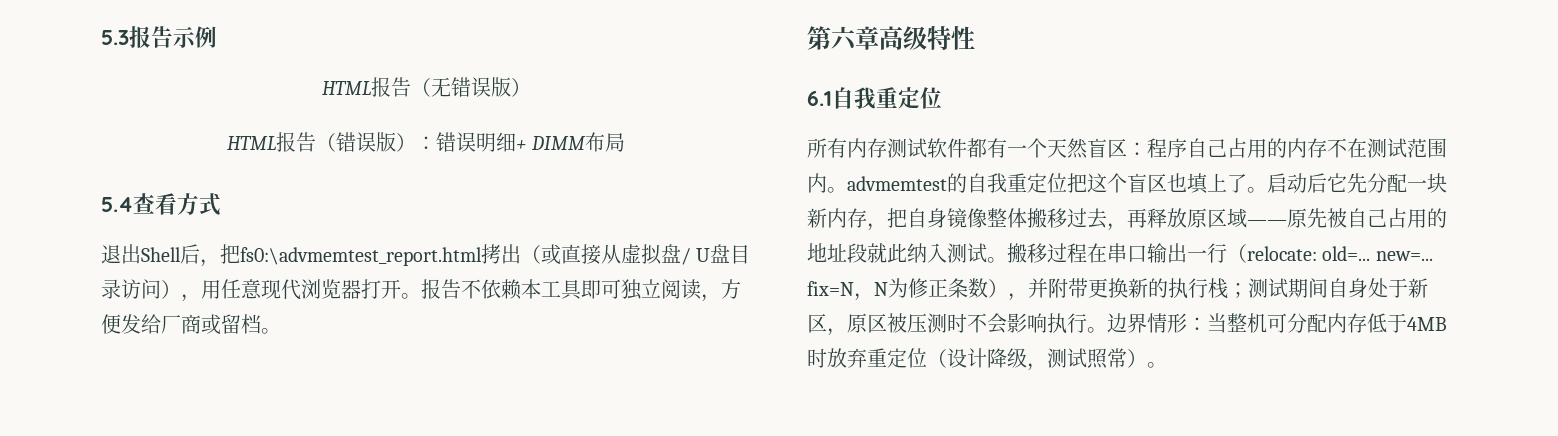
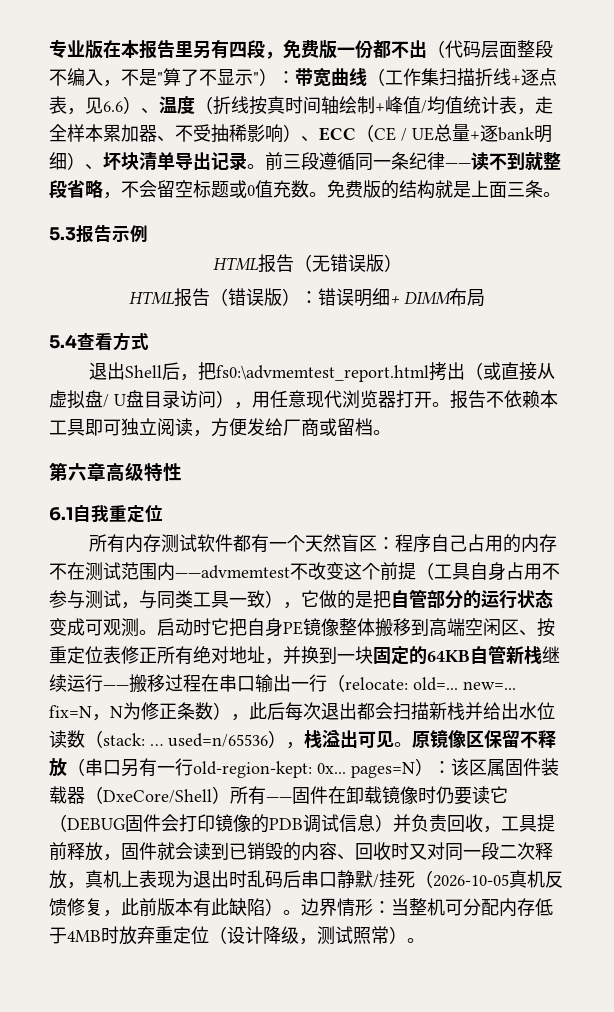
(101, 37) none -> [49,39,553,59] [49,67,557,87] [49,96,553,115] [49,124,552,143] [49,152,561,171] [49,180,561,199] 专业版在本报告里另有四段，免费版一份都不出（代码层面整段不编入，不是"算了不显示"）：带宽曲线（工作集扫描折线+逐点表，见6.6）、温度（折线按真时间轴绘制+峰值/均值统计表，走全样本累加器、不受抽稀影响）、ECC（CE / UE总量+逐bank明细）、坏块清单导出记录。前三段遵循同一条纪律——读不到就整段省略，不会留空标题或0值充数。免费版的结构就是上面三条。 //
[827,173,1447,194] [807,208,1447,231] [807,243,1007,263] 。advmemtest的自我重定位把这个盲区也填上了。启动后它先分配一块新内存，把自身镜像整体搬移过去，再释放原区域——原先被自己占用的地址段就此纳入测试。 -> [175,562,560,581] [49,589,553,609] [49,618,555,637] [49,645,560,665] [49,674,129,692] ——advmemtest不改变这个前提（工具自身占用不参与测试，与同类工具一致），它做的是把自管部分的运行状态变成可观测。启动时它把自身PE镜像整体搬移到高端空闲区、按重定位表修正所有绝对地址，并换到一块固定的64KB自管新栈继续运行——
[1028,278,1428,299] [807,313,1087,336] 并附带更换新的执行栈；测试期间自身处于新区，原区被压测时不会影响执行 -> [249,702,555,721] [49,729,556,749] [49,758,559,778] [49,786,508,805] [49,814,555,833] [49,842,553,861] [49,870,563,889] [49,898,283,917] 此后每次退出都会扫描新栈并给出水位读数（stack: … used=n/65536），栈溢出可见。原镜像区保留不释放（串口另有一行old-region-kept: 0x... pages=N）：该区属固件装载器（DxeCore/Shell）所有——固件在卸载镜像时仍要读它（DEBUG固件会打印镜像的PDB调试信息）并负责回收，工具提前释放，固件就会读到已销毁的内容、回收时又对同一段二次释放，真机上表现为退出时乱码后串口静默/挂死（2026-10-05真机反馈修复，此前版本有此缺陷）

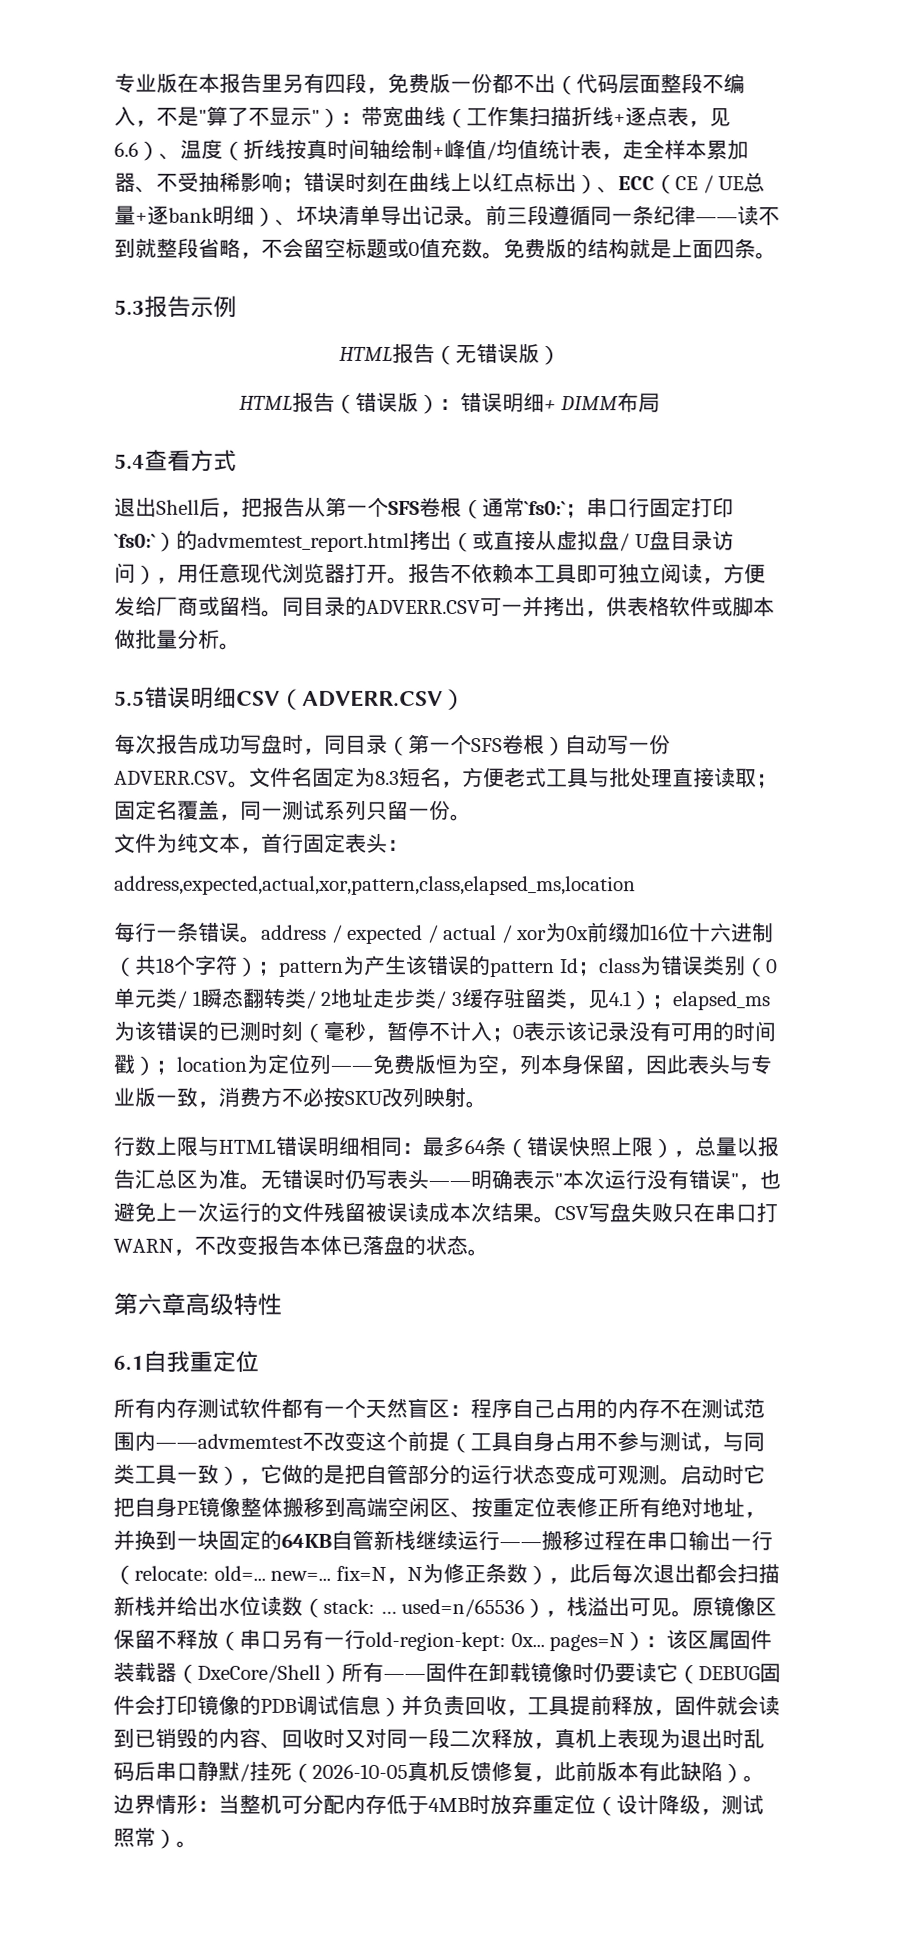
(283, 133) none -> [282,171,577,193] ；错误时刻在曲线上以红点标出
[507,182,525,197] 三 -> [713,239,735,259] 四
[215,365,429,382] fs0:\advmemtest_report.html -> [262,496,734,520] [114,530,410,552] 报告从第一个SFS卷根（通常`fs0:`；串口行固定打印`fs0:`）的advmemtest_report.html
(391, 432) none -> [282,596,775,618] [114,629,241,650] [114,686,466,711] [114,733,671,757] [114,766,778,789] [114,799,472,822] [114,832,409,854] [114,875,636,896] [114,921,775,944] [114,954,778,978] [113,987,770,1011] [113,1020,776,1043] [113,1053,772,1076] [113,1086,487,1109] [113,1135,779,1159] [113,1168,781,1191] [113,1201,778,1224] [113,1234,489,1257] 同目录的ADVERR.CSV可一并拷出，供表格软件或脚本做批量分析。 // 5.5错误明细CSV（ADVERR.CSV） // 每次报告成功写盘时，同目录（第一个SFS卷根）自动写一份ADVERR.CSV。文件名固定为8.3短名，方便老式工具与批处理直接读取；固定名覆盖，同一测试系列只留一份。 // 文件为纯文本，首行固定表头： // address,expected,actual,xor,pattern,class,elapsed_ms,location // 每行一条错误。address / expected / actual / xor为0x前缀加16位十六进制（共18个字符）；pattern为产生该错误的pattern Id；class为错误类别（0单元类/ 1瞬态翻转类/ 2地址走步类/ 3缓存驻留类，见4.1）；elapsed_ms为该错误的已测时刻（毫秒，暂停不计入；0表示该记录没有可用的时间戳）；location为定位列——免费版恒为空，列本身保留，因此表头与专业版一致，消费方不必按SKU改列映射。 // 行数上限与HTML错误明细相同：最多64条（错误快照上限），总量以报告汇总区为准。无错误时仍写表头——明确表示"本次运行没有错误"，也避免上一次运行的文件残留被误读成本次结果。CSV写盘失败只在串口打WARN，不改变报告本体已落盘的状态。

